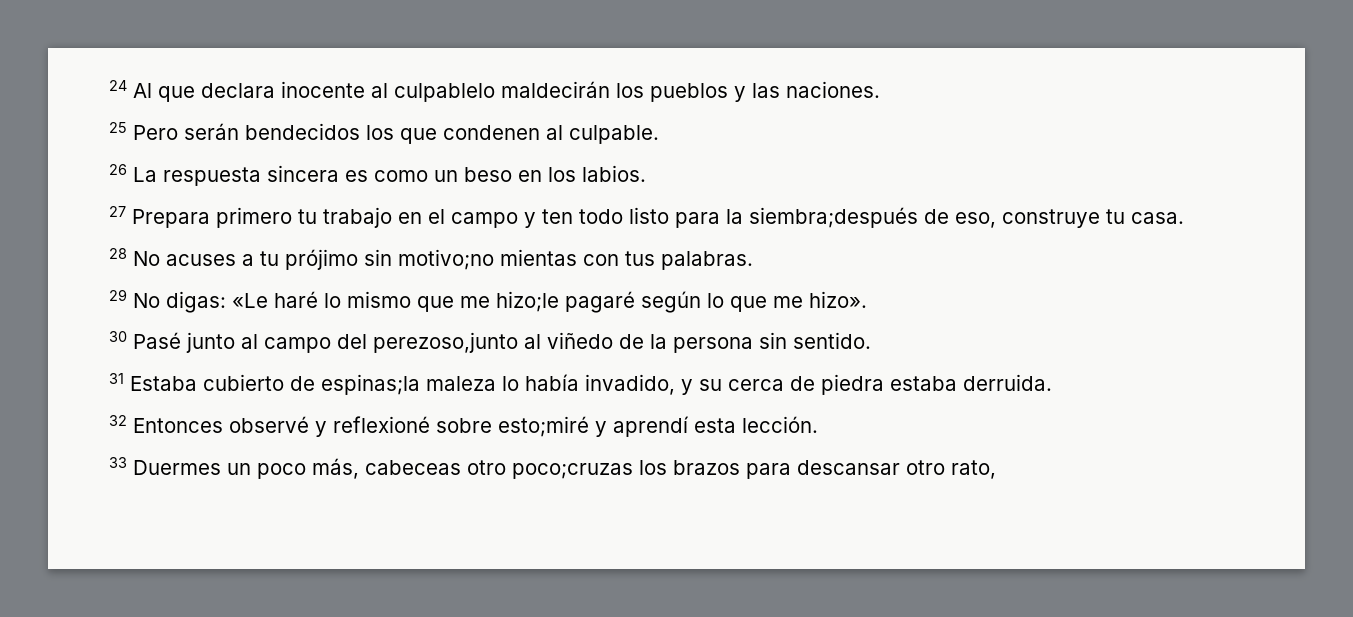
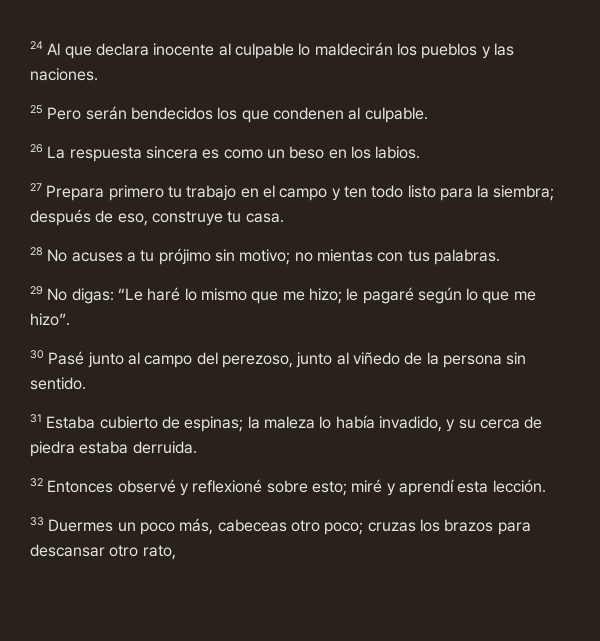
[394,83,495,102] culpablelo -> [234,43,311,59] culpable lo
[749,207,918,228] siembra;después -> [493,185,555,201] [30,209,91,226] siembra; después
[398,249,494,270] motivo;no -> [239,249,313,265] motivo; no
[232,293,268,308] «Le -> [117,288,143,301] “Le
[496,291,559,312] hizo;le -> [308,288,359,304] hizo; le
[809,291,867,308] hizo». -> [30,313,70,326] hizo”.
[373,332,518,353] perezoso,junto -> [221,352,333,368] perezoso, junto
[321,374,420,395] espinas;la -> [184,416,260,432] espinas; la
[498,416,589,437] esto;miré -> [311,479,383,496] esto; miré
[512,463,633,479] poco;cruzas -> [324,522,416,535] poco; cruzas

